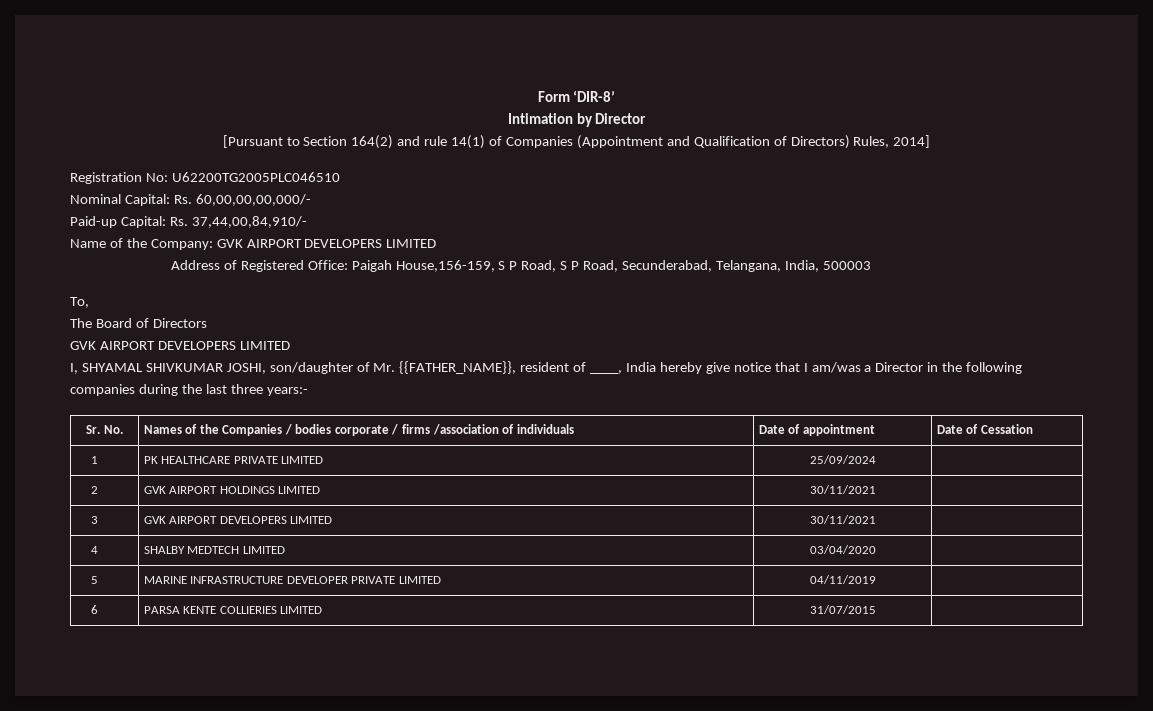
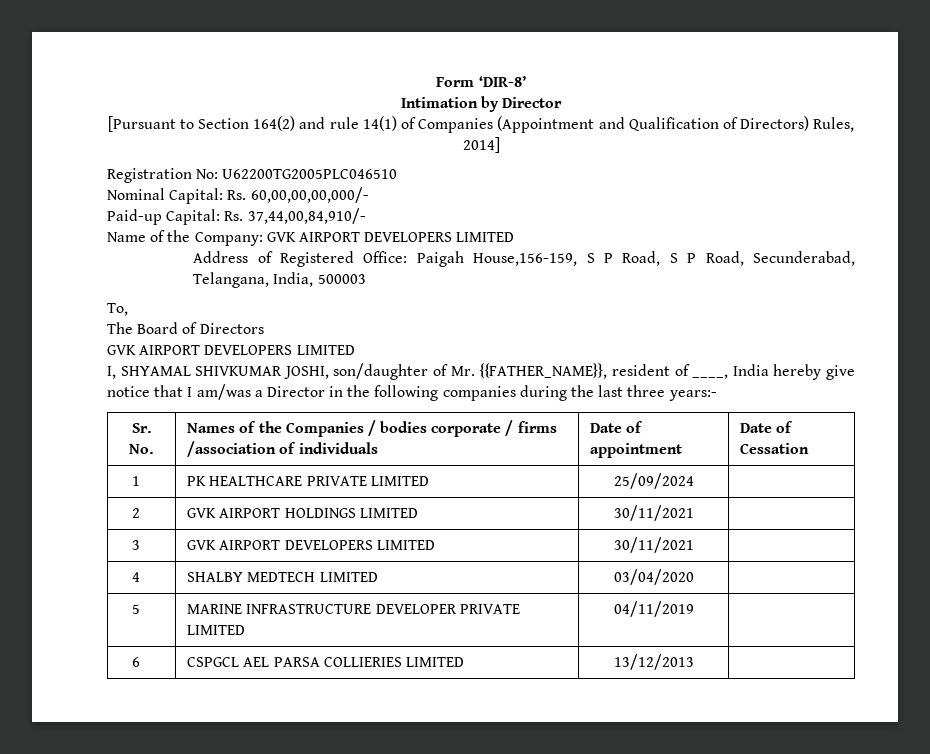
[143,606,217,614] PARSA KENTE -> [187,657,320,667] CSPGCL AEL PARSA
[809,605,876,614] 31/07/2015 -> [613,654,694,670] 13/12/2013

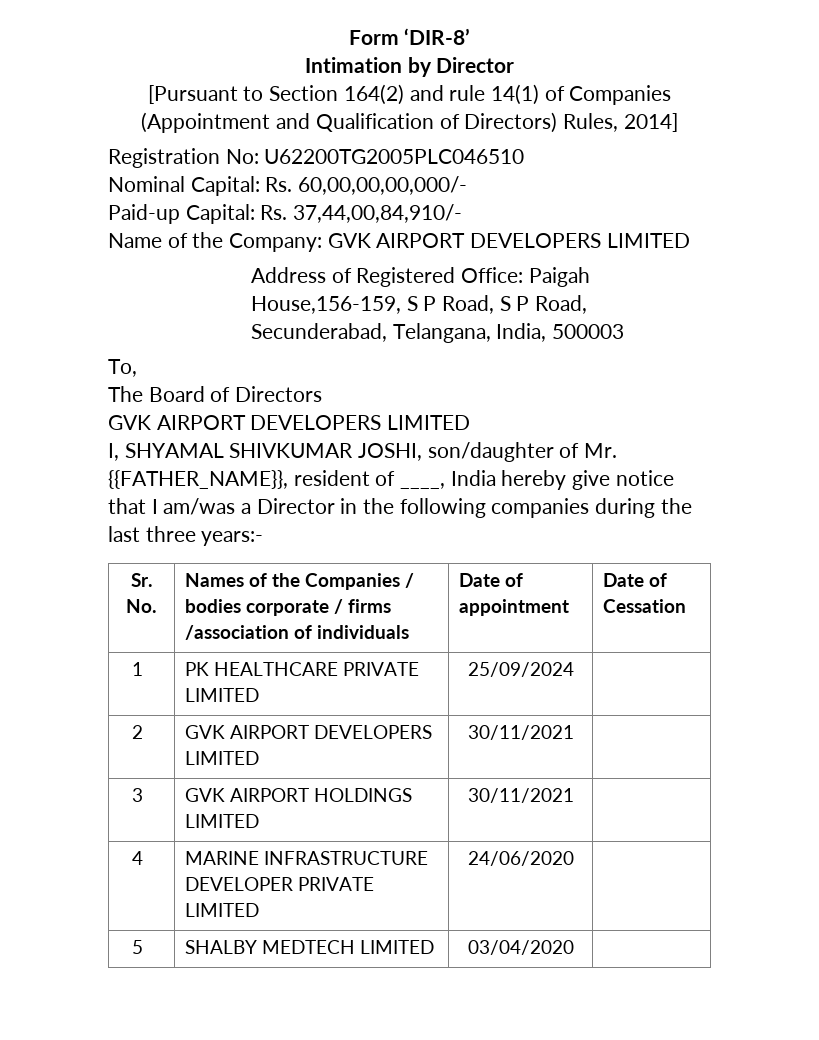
[284,508,356,518] HOLDINGS -> [313,725,432,739] DEVELOPERS
[284,540,373,550] DEVELOPERS -> [313,788,412,802] HOLDINGS
[187,572,378,582] [613,569,694,585] [132,604,141,614] [187,604,520,614] [187,625,246,635] [613,601,694,617] [132,657,141,667] [187,657,464,667] [613,654,694,670] SHALBY MEDTECH LIMITED | 03/04/2020 | // 5 | MARINE INFRASTRUCTURE DEVELOPER PRIVATE LIMITED | 04/11/2019 | // 6 | CSPGCL AEL PARSA COLLIERIES LIMITED | 13/12/2013 -> [184,851,428,865] [184,877,374,891] [184,903,259,917] [467,851,574,866] [132,940,144,954] [184,940,434,954] [467,940,574,955] MARINE INFRASTRUCTURE DEVELOPER PRIVATE LIMITED | 24/06/2020 | // 5 | SHALBY MEDTECH LIMITED | 03/04/2020

